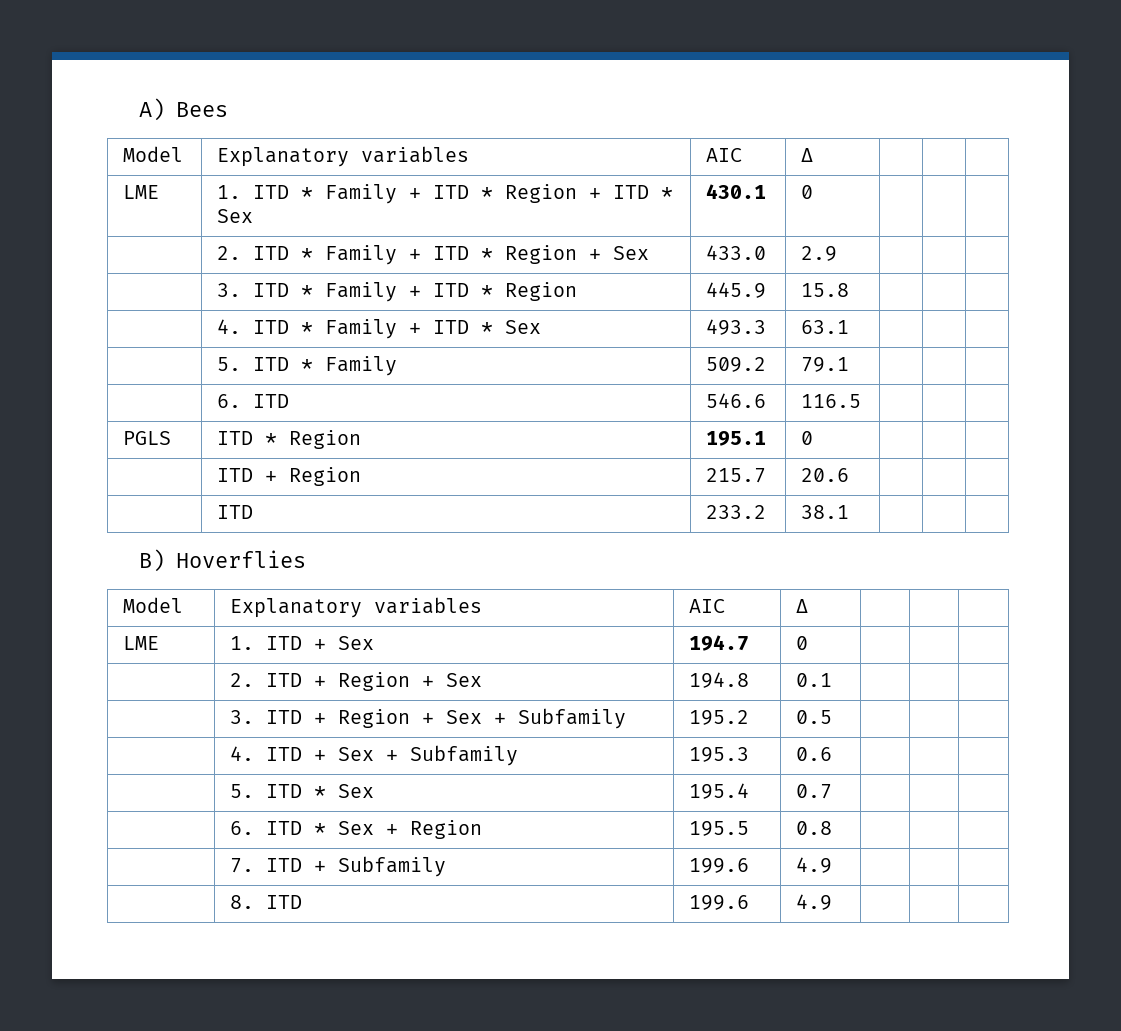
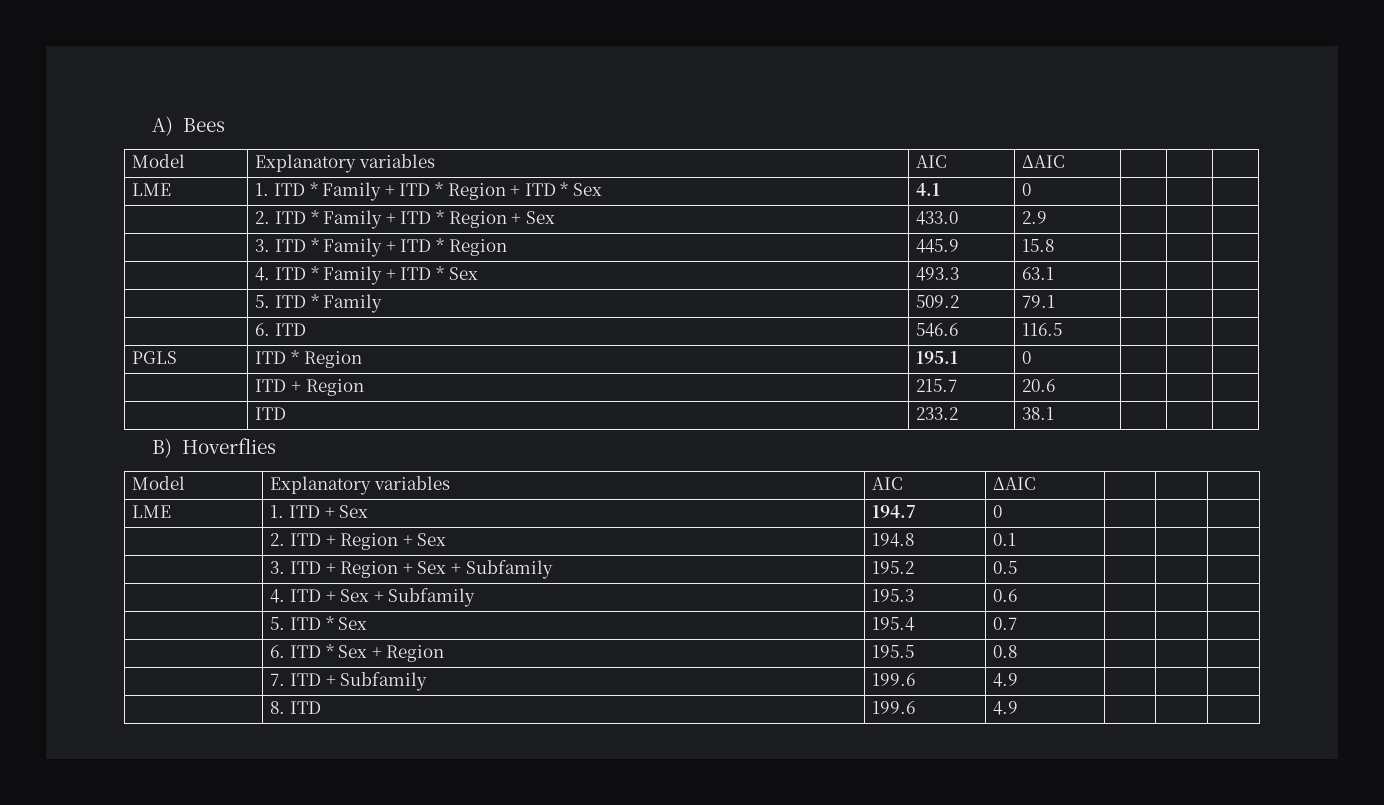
[800,148,813,162] Δ -> [1022,155,1066,168] ΔAIC
[705,184,766,199] 430.1 -> [916,183,941,196] 4.1
[795,599,808,613] Δ -> [993,477,1037,490] ΔAIC

